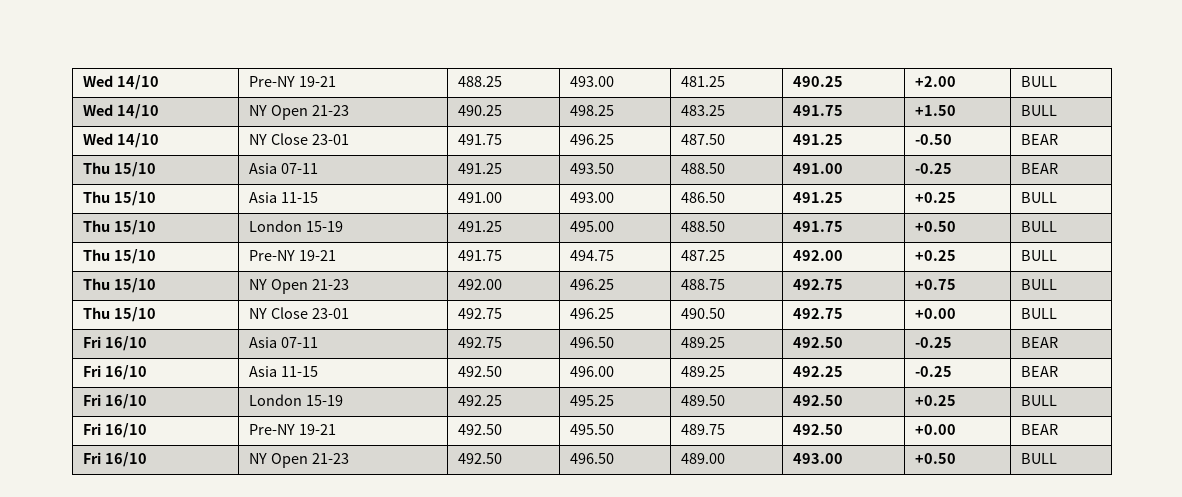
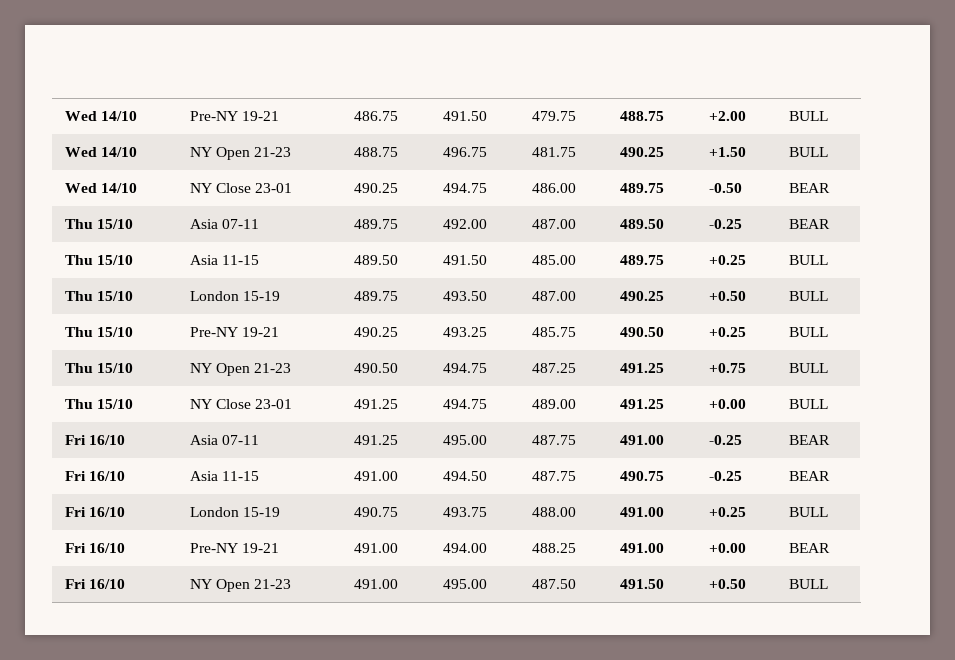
[458,76,503,87] [570,76,615,87] [681,76,726,87] [793,76,844,87] 488.25 | 493.00 | 481.25 | 490.25 -> [354,111,399,121] [443,111,488,121] [532,111,577,121] [620,111,665,121] 486.75 | 491.50 | 479.75 | 488.75
[458,105,503,116] [570,105,615,116] [681,105,726,116] [793,105,844,116] 490.25 | 498.25 | 483.25 | 491.75 -> [354,147,399,157] [443,147,488,157] [532,147,577,157] [620,147,665,157] 488.75 | 496.75 | 481.75 | 490.25
[458,134,503,145] [570,134,615,145] [681,134,726,145] [793,134,844,145] 491.75 | 496.25 | 487.50 | 491.25 -> [354,183,399,193] [443,183,488,193] [532,183,577,193] [620,183,665,193] 490.25 | 494.75 | 486.00 | 489.75
[458,163,503,174] [570,163,615,174] [681,163,726,174] [793,163,844,174] 491.25 | 493.50 | 488.50 | 491.00 -> [354,219,399,229] [443,219,488,229] [532,219,577,229] [620,219,665,229] 489.75 | 492.00 | 487.00 | 489.50
[458,192,503,203] [570,192,615,203] [681,192,726,203] [793,192,844,203] 491.00 | 493.00 | 486.50 | 491.25 -> [354,255,399,265] [443,255,488,265] [532,255,577,265] [620,255,665,265] 489.50 | 491.50 | 485.00 | 489.75
[458,221,503,232] [570,221,615,232] [681,221,726,232] [793,221,844,232] 491.25 | 495.00 | 488.50 | 491.75 -> [354,291,399,301] [443,291,488,301] [532,291,577,301] [620,291,665,301] 489.75 | 493.50 | 487.00 | 490.25
[458,250,503,261] [570,250,615,261] [681,250,726,261] [793,250,844,261] 491.75 | 494.75 | 487.25 | 492.00 -> [354,327,399,337] [443,327,488,337] [532,327,577,337] [620,327,665,337] 490.25 | 493.25 | 485.75 | 490.50
[458,279,503,290] [570,279,615,290] [681,279,726,290] [793,279,844,290] 492.00 | 496.25 | 488.75 | 492.75 -> [354,363,399,373] [443,363,488,373] [532,363,577,373] [620,363,665,373] 490.50 | 494.75 | 487.25 | 491.25
[458,308,503,319] [570,308,615,319] [681,308,726,319] [793,308,844,319] 492.75 | 496.25 | 490.50 | 492.75 -> [354,399,399,409] [443,399,488,409] [532,399,577,409] [620,399,665,409] 491.25 | 494.75 | 489.00 | 491.25
[458,337,503,348] [570,337,615,348] [681,337,726,348] [793,337,844,348] 492.75 | 496.50 | 489.25 | 492.50 -> [354,435,399,445] [443,435,488,445] [532,435,577,445] [620,435,665,445] 491.25 | 495.00 | 487.75 | 491.00
[458,366,503,377] [570,366,615,377] [681,366,726,377] [793,366,844,377] 492.50 | 496.00 | 489.25 | 492.25 -> [354,471,399,481] [443,471,488,481] [532,471,577,481] [620,471,665,481] 491.00 | 494.50 | 487.75 | 490.75
[458,395,503,406] [570,395,615,406] [681,395,726,406] [793,395,844,406] 492.25 | 495.25 | 489.50 | 492.50 -> [354,507,399,517] [443,507,488,517] [532,507,577,517] [620,507,665,517] 490.75 | 493.75 | 488.00 | 491.00
[458,424,503,435] [570,424,615,435] [681,424,726,435] [793,424,844,435] 492.50 | 495.50 | 489.75 | 492.50 -> [354,543,399,553] [443,543,488,553] [532,543,577,553] [620,543,665,553] 491.00 | 494.00 | 488.25 | 491.00
[458,453,503,464] [570,453,615,464] [681,453,726,464] [793,453,844,464] 492.50 | 496.50 | 489.00 | 493.00 -> [354,579,399,589] [443,579,488,589] [532,579,577,589] [620,579,665,589] 491.00 | 495.00 | 487.50 | 491.50

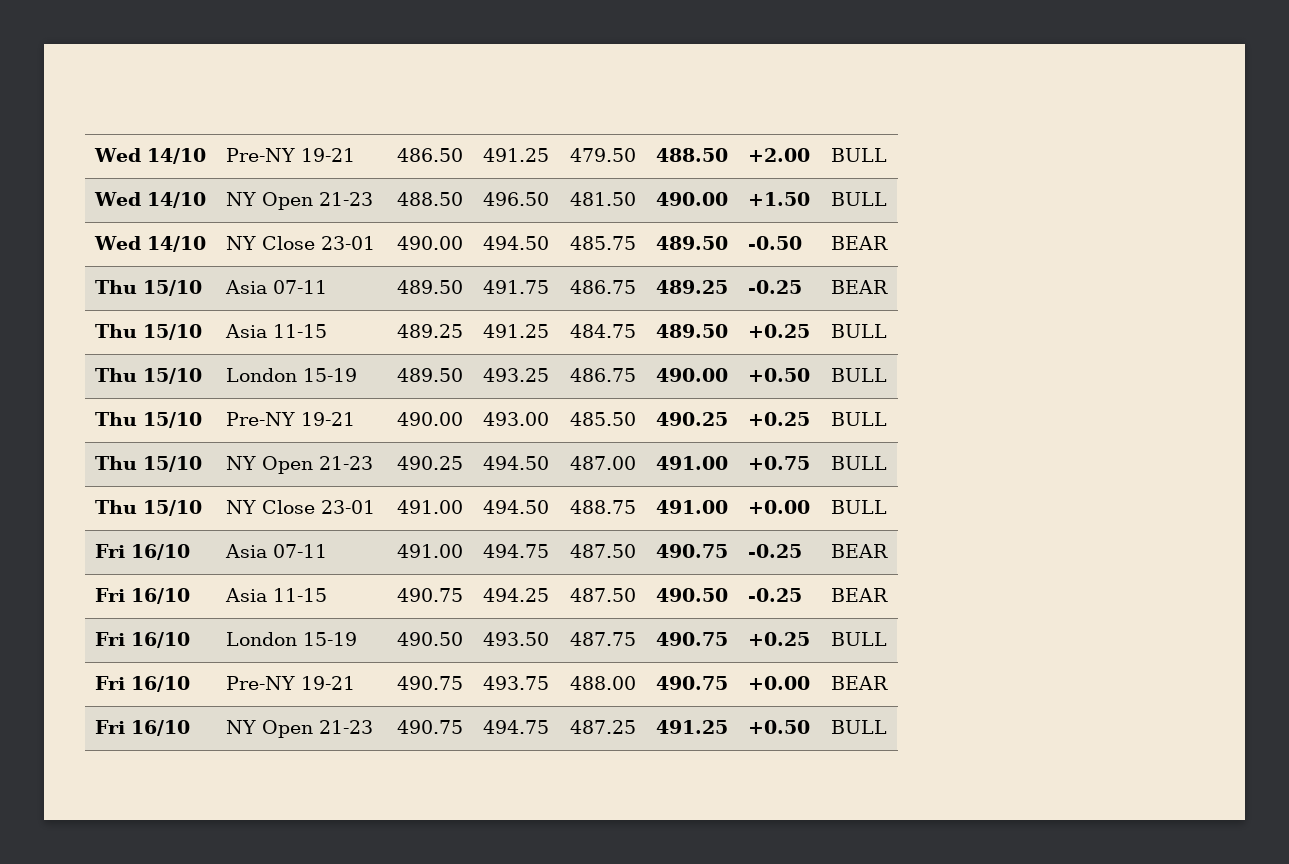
[354,111,399,121] [443,111,488,121] [532,111,577,121] [620,111,665,121] 486.75 | 491.50 | 479.75 | 488.75 -> [396,148,463,162] [482,148,549,162] [569,148,636,162] [655,148,728,162] 486.50 | 491.25 | 479.50 | 488.50
[354,147,399,157] [443,147,488,157] [532,147,577,157] [620,147,665,157] 488.75 | 496.75 | 481.75 | 490.25 -> [396,192,463,206] [482,192,549,206] [569,192,636,206] [655,192,728,206] 488.50 | 496.50 | 481.50 | 490.00
[354,183,399,193] [443,183,488,193] [532,183,577,193] [620,183,665,193] 490.25 | 494.75 | 486.00 | 489.75 -> [396,236,463,250] [482,236,549,250] [569,236,636,250] [655,236,728,250] 490.00 | 494.50 | 485.75 | 489.50
[354,219,399,229] [443,219,488,229] [532,219,577,229] [620,219,665,229] 489.75 | 492.00 | 487.00 | 489.50 -> [396,280,463,294] [482,280,549,294] [569,280,636,294] [655,280,728,294] 489.50 | 491.75 | 486.75 | 489.25
[354,255,399,265] [443,255,488,265] [532,255,577,265] [620,255,665,265] 489.50 | 491.50 | 485.00 | 489.75 -> [396,324,463,338] [482,324,549,338] [569,324,636,338] [655,324,728,338] 489.25 | 491.25 | 484.75 | 489.50
[354,291,399,301] [443,291,488,301] [532,291,577,301] [620,291,665,301] 489.75 | 493.50 | 487.00 | 490.25 -> [396,368,463,382] [482,368,549,382] [569,368,636,382] [655,368,728,382] 489.50 | 493.25 | 486.75 | 490.00
[354,327,399,337] [443,327,488,337] [532,327,577,337] [620,327,665,337] 490.25 | 493.25 | 485.75 | 490.50 -> [396,412,463,426] [482,412,549,426] [569,412,636,426] [655,412,728,426] 490.00 | 493.00 | 485.50 | 490.25
[354,363,399,373] [443,363,488,373] [532,363,577,373] [620,363,665,373] 490.50 | 494.75 | 487.25 | 491.25 -> [396,456,463,470] [482,456,549,470] [569,456,636,470] [655,456,728,470] 490.25 | 494.50 | 487.00 | 491.00
[354,399,399,409] [443,399,488,409] [532,399,577,409] [620,399,665,409] 491.25 | 494.75 | 489.00 | 491.25 -> [396,500,463,514] [482,500,549,514] [569,500,636,514] [655,500,728,514] 491.00 | 494.50 | 488.75 | 491.00
[354,435,399,445] [443,435,488,445] [532,435,577,445] [620,435,665,445] 491.25 | 495.00 | 487.75 | 491.00 -> [396,544,463,558] [482,544,549,558] [569,544,636,558] [655,544,728,558] 491.00 | 494.75 | 487.50 | 490.75
[354,471,399,481] [443,471,488,481] [532,471,577,481] [620,471,665,481] 491.00 | 494.50 | 487.75 | 490.75 -> [396,588,463,602] [482,588,549,602] [569,588,636,602] [655,588,728,602] 490.75 | 494.25 | 487.50 | 490.50
[354,507,399,517] [443,507,488,517] [532,507,577,517] [620,507,665,517] 490.75 | 493.75 | 488.00 | 491.00 -> [396,632,463,646] [482,632,549,646] [569,632,636,646] [655,632,728,646] 490.50 | 493.50 | 487.75 | 490.75
[354,543,399,553] [443,543,488,553] [532,543,577,553] [620,543,665,553] 491.00 | 494.00 | 488.25 | 491.00 -> [396,676,463,690] [482,676,549,690] [569,676,636,690] [655,676,728,690] 490.75 | 493.75 | 488.00 | 490.75
[354,579,399,589] [443,579,488,589] [532,579,577,589] [620,579,665,589] 491.00 | 495.00 | 487.50 | 491.50 -> [396,720,463,734] [482,720,549,734] [569,720,636,734] [655,720,728,734] 490.75 | 494.75 | 487.25 | 491.25

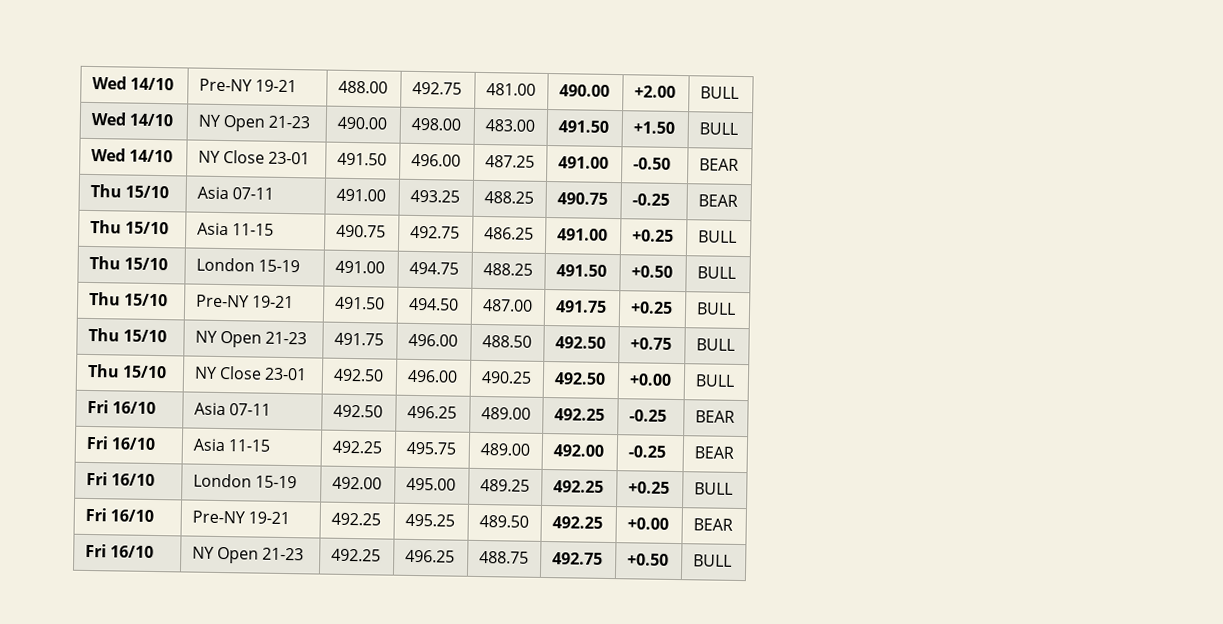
[396,148,463,162] [482,148,549,162] [569,148,636,162] [655,148,728,162] 486.50 | 491.25 | 479.50 | 488.50 -> [337,80,388,94] [411,81,462,95] [485,83,536,96] [558,84,610,97] 488.00 | 492.75 | 481.00 | 490.00
[396,192,463,206] [482,192,549,206] [569,192,636,206] [655,192,728,206] 488.50 | 496.50 | 481.50 | 490.00 -> [336,116,387,130] [410,117,461,131] [484,119,535,132] [557,120,609,133] 490.00 | 498.00 | 483.00 | 491.50
[396,236,463,250] [482,236,549,250] [569,236,636,250] [655,236,728,250] 490.00 | 494.50 | 485.75 | 489.50 -> [336,152,387,166] [410,153,461,167] [484,155,535,168] [557,156,609,169] 491.50 | 496.00 | 487.25 | 491.00
[396,280,463,294] [482,280,549,294] [569,280,636,294] [655,280,728,294] 489.50 | 491.75 | 486.75 | 489.25 -> [335,188,386,202] [409,189,460,203] [483,191,534,204] [556,192,608,205] 491.00 | 493.25 | 488.25 | 490.75
[396,324,463,338] [482,324,549,338] [569,324,636,338] [655,324,728,338] 489.25 | 491.25 | 484.75 | 489.50 -> [335,224,386,238] [409,225,460,239] [483,227,534,240] [556,228,608,241] 490.75 | 492.75 | 486.25 | 491.00
[396,368,463,382] [482,368,549,382] [569,368,636,382] [655,368,728,382] 489.50 | 493.25 | 486.75 | 490.00 -> [334,260,385,274] [408,261,459,275] [482,263,533,276] [555,264,607,277] 491.00 | 494.75 | 488.25 | 491.50
[396,412,463,426] [482,412,549,426] [569,412,636,426] [655,412,728,426] 490.00 | 493.00 | 485.50 | 490.25 -> [334,296,385,310] [408,297,459,311] [481,299,533,312] [554,300,607,313] 491.50 | 494.50 | 487.00 | 491.75
[396,456,463,470] [482,456,549,470] [569,456,636,470] [655,456,728,470] 490.25 | 494.50 | 487.00 | 491.00 -> [333,332,384,346] [407,333,458,347] [481,335,532,348] [554,336,606,349] 491.75 | 496.00 | 488.50 | 492.50
[396,500,463,514] [482,500,549,514] [569,500,636,514] [655,500,728,514] 491.00 | 494.50 | 488.75 | 491.00 -> [332,368,384,382] [406,369,458,383] [480,371,532,384] [553,372,606,385] 492.50 | 496.00 | 490.25 | 492.50
[396,544,463,558] [482,544,549,558] [569,544,636,558] [655,544,728,558] 491.00 | 494.75 | 487.50 | 490.75 -> [332,404,383,418] [406,405,457,419] [480,406,531,420] [553,408,605,421] 492.50 | 496.25 | 489.00 | 492.25
[396,588,463,602] [482,588,549,602] [569,588,636,602] [655,588,728,602] 490.75 | 494.25 | 487.50 | 490.50 -> [331,440,382,454] [405,441,456,455] [479,442,530,456] [552,444,604,457] 492.25 | 495.75 | 489.00 | 492.00
[396,632,463,646] [482,632,549,646] [569,632,636,646] [655,632,728,646] 490.50 | 493.50 | 487.75 | 490.75 -> [331,476,382,490] [405,477,456,491] [479,478,530,492] [552,480,604,493] 492.00 | 495.00 | 489.25 | 492.25
[396,676,463,690] [482,676,549,690] [569,676,636,690] [655,676,728,690] 490.75 | 493.75 | 488.00 | 490.75 -> [330,512,381,526] [404,513,455,527] [478,514,529,528] [551,516,603,529] 492.25 | 495.25 | 489.50 | 492.25
[396,720,463,734] [482,720,549,734] [569,720,636,734] [655,720,728,734] 490.75 | 494.75 | 487.25 | 491.25 -> [330,548,381,562] [404,549,455,563] [478,550,529,564] [551,552,603,565] 492.25 | 496.25 | 488.75 | 492.75

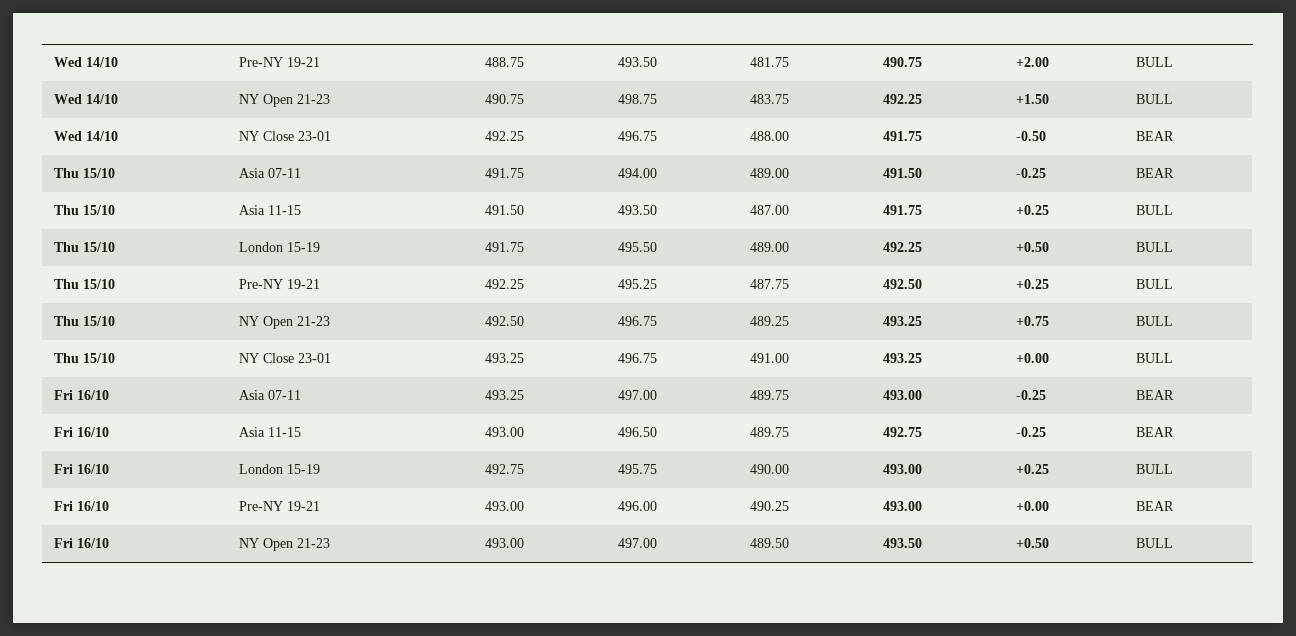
[337,80,388,94] [411,81,462,95] [485,83,536,96] [558,84,610,97] 488.00 | 492.75 | 481.00 | 490.00 -> [485,57,525,67] [618,57,658,67] [750,57,790,67] [883,57,923,67] 488.75 | 493.50 | 481.75 | 490.75
[336,116,387,130] [410,117,461,131] [484,119,535,132] [557,120,609,133] 490.00 | 498.00 | 483.00 | 491.50 -> [485,94,525,104] [618,94,658,104] [750,94,790,104] [883,94,923,104] 490.75 | 498.75 | 483.75 | 492.25
[336,152,387,166] [410,153,461,167] [484,155,535,168] [557,156,609,169] 491.50 | 496.00 | 487.25 | 491.00 -> [485,131,525,141] [618,131,658,141] [750,131,790,141] [883,131,923,141] 492.25 | 496.75 | 488.00 | 491.75
[335,188,386,202] [409,189,460,203] [483,191,534,204] [556,192,608,205] 491.00 | 493.25 | 488.25 | 490.75 -> [485,168,525,178] [618,168,658,178] [750,168,790,178] [883,168,923,178] 491.75 | 494.00 | 489.00 | 491.50
[335,224,386,238] [409,225,460,239] [483,227,534,240] [556,228,608,241] [631,229,674,242] [697,230,737,243] [88,255,169,271] [195,257,301,273] [334,260,385,274] [408,261,459,275] [482,263,533,276] [555,264,607,277] [630,265,673,278] [696,266,736,279] [88,291,169,307] [195,294,295,309] [334,296,385,310] [408,297,459,311] [481,299,533,312] [554,300,607,313] 490.75 | 492.75 | 486.25 | 491.00 | +0.25 | BULL // Thu 15/10 | London 15-19 | 491.00 | 494.75 | 488.25 | 491.50 | +0.50 | BULL // Thu 15/10 | Pre-NY 19-21 | 491.50 | 494.50 | 487.00 | 491.75 -> [485,205,525,215] [618,205,658,215] [750,205,790,215] [883,205,923,215] [1016,205,1050,215] [1136,205,1174,215] [54,242,116,252] [239,242,321,252] [485,242,525,252] [618,242,658,252] [750,242,790,252] [883,242,923,252] [1016,242,1050,252] [1136,242,1174,252] [54,279,116,289] [239,279,321,289] [485,279,525,289] [618,279,658,289] [750,279,790,289] [883,279,923,289] 491.50 | 493.50 | 487.00 | 491.75 | +0.25 | BULL // Thu 15/10 | London 15-19 | 491.75 | 495.50 | 489.00 | 492.25 | +0.50 | BULL // Thu 15/10 | Pre-NY 19-21 | 492.25 | 495.25 | 487.75 | 492.50
[333,332,384,346] [407,333,458,347] [481,335,532,348] [554,336,606,349] 491.75 | 496.00 | 488.50 | 492.50 -> [485,316,525,326] [618,316,658,326] [750,316,790,326] [883,316,923,326] 492.50 | 496.75 | 489.25 | 493.25
[332,368,384,382] [406,369,458,383] [480,371,532,384] [553,372,606,385] 492.50 | 496.00 | 490.25 | 492.50 -> [485,353,525,363] [618,353,658,363] [750,353,790,363] [883,353,923,363] 493.25 | 496.75 | 491.00 | 493.25
[332,404,383,418] [406,405,457,419] [480,406,531,420] [553,408,605,421] 492.50 | 496.25 | 489.00 | 492.25 -> [485,390,525,400] [618,390,658,400] [750,390,790,400] [883,390,923,400] 493.25 | 497.00 | 489.75 | 493.00
[331,440,382,454] [405,441,456,455] [479,442,530,456] [552,444,604,457] 492.25 | 495.75 | 489.00 | 492.00 -> [485,427,525,437] [618,427,658,437] [750,427,790,437] [883,427,923,437] 493.00 | 496.50 | 489.75 | 492.75
[331,476,382,490] [405,477,456,491] [479,478,530,492] [552,480,604,493] 492.00 | 495.00 | 489.25 | 492.25 -> [485,464,525,474] [618,464,658,474] [750,464,790,474] [883,464,923,474] 492.75 | 495.75 | 490.00 | 493.00
[330,512,381,526] [404,513,455,527] [478,514,529,528] [551,516,603,529] 492.25 | 495.25 | 489.50 | 492.25 -> [485,501,525,511] [618,501,658,511] [750,501,790,511] [883,501,923,511] 493.00 | 496.00 | 490.25 | 493.00
[330,548,381,562] [404,549,455,563] [478,550,529,564] [551,552,603,565] 492.25 | 496.25 | 488.75 | 492.75 -> [485,538,525,548] [618,538,658,548] [750,538,790,548] [883,538,923,548] 493.00 | 497.00 | 489.50 | 493.50

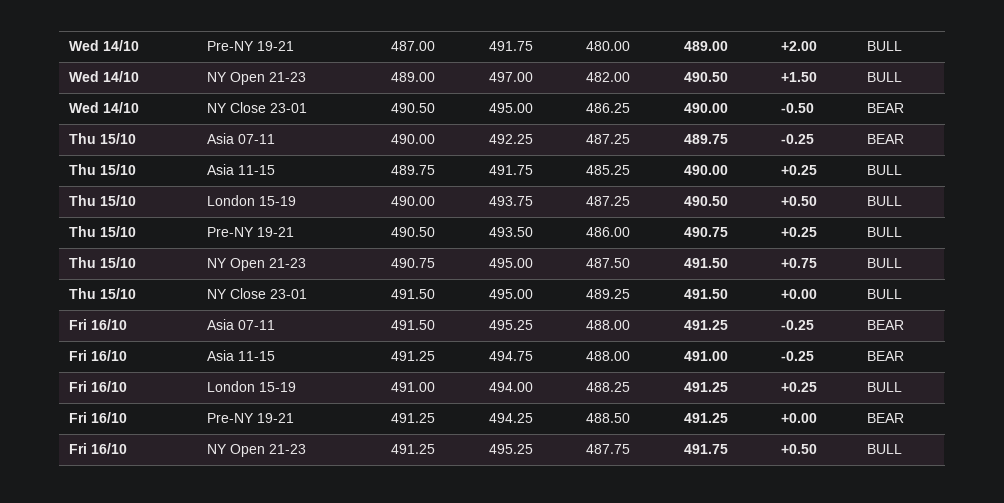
[485,57,525,67] [618,57,658,67] [750,57,790,67] [883,57,923,67] 488.75 | 493.50 | 481.75 | 490.75 -> [390,41,435,51] [488,41,533,51] [585,41,630,51] [683,41,728,51] 487.00 | 491.75 | 480.00 | 489.00
[485,94,525,104] [618,94,658,104] [750,94,790,104] [883,94,923,104] 490.75 | 498.75 | 483.75 | 492.25 -> [390,72,435,82] [488,72,533,82] [585,72,630,82] [683,72,728,82] 489.00 | 497.00 | 482.00 | 490.50
[485,131,525,141] [618,131,658,141] [750,131,790,141] [883,131,923,141] 492.25 | 496.75 | 488.00 | 491.75 -> [390,103,435,113] [488,103,533,113] [585,103,630,113] [683,103,728,113] 490.50 | 495.00 | 486.25 | 490.00
[485,168,525,178] [618,168,658,178] [750,168,790,178] [883,168,923,178] 491.75 | 494.00 | 489.00 | 491.50 -> [390,134,435,144] [488,134,533,144] [585,134,630,144] [683,134,728,144] 490.00 | 492.25 | 487.25 | 489.75
[485,205,525,215] [618,205,658,215] [750,205,790,215] [883,205,923,215] 491.50 | 493.50 | 487.00 | 491.75 -> [390,165,435,175] [488,165,533,175] [585,165,630,175] [683,165,728,175] 489.75 | 491.75 | 485.25 | 490.00
[485,242,525,252] [618,242,658,252] [750,242,790,252] [883,242,923,252] 491.75 | 495.50 | 489.00 | 492.25 -> [390,196,435,206] [488,196,533,206] [585,196,630,206] [683,196,728,206] 490.00 | 493.75 | 487.25 | 490.50
[485,279,525,289] [618,279,658,289] [750,279,790,289] [883,279,923,289] 492.25 | 495.25 | 487.75 | 492.50 -> [390,227,435,237] [488,227,533,237] [585,227,630,237] [683,227,728,237] 490.50 | 493.50 | 486.00 | 490.75
[485,316,525,326] [618,316,658,326] [750,316,790,326] [883,316,923,326] 492.50 | 496.75 | 489.25 | 493.25 -> [390,258,435,268] [488,258,533,268] [585,258,630,268] [683,258,728,268] 490.75 | 495.00 | 487.50 | 491.50
[485,353,525,363] [618,353,658,363] [750,353,790,363] [883,353,923,363] 493.25 | 496.75 | 491.00 | 493.25 -> [390,289,435,299] [488,289,533,299] [585,289,630,299] [683,289,728,299] 491.50 | 495.00 | 489.25 | 491.50
[485,390,525,400] [618,390,658,400] [750,390,790,400] [883,390,923,400] 493.25 | 497.00 | 489.75 | 493.00 -> [390,320,435,330] [488,320,533,330] [585,320,630,330] [683,320,728,330] 491.50 | 495.25 | 488.00 | 491.25
[485,427,525,437] [618,427,658,437] [750,427,790,437] [883,427,923,437] 493.00 | 496.50 | 489.75 | 492.75 -> [390,351,435,361] [488,351,533,361] [585,351,630,361] [683,351,728,361] 491.25 | 494.75 | 488.00 | 491.00
[485,464,525,474] [618,464,658,474] [750,464,790,474] [883,464,923,474] 492.75 | 495.75 | 490.00 | 493.00 -> [390,382,435,392] [488,382,533,392] [585,382,630,392] [683,382,728,392] 491.00 | 494.00 | 488.25 | 491.25
[485,501,525,511] [618,501,658,511] [750,501,790,511] [883,501,923,511] 493.00 | 496.00 | 490.25 | 493.00 -> [390,413,435,423] [488,413,533,423] [585,413,630,423] [683,413,728,423] 491.25 | 494.25 | 488.50 | 491.25
[485,538,525,548] [618,538,658,548] [750,538,790,548] [883,538,923,548] 493.00 | 497.00 | 489.50 | 493.50 -> [390,444,435,454] [488,444,533,454] [585,444,630,454] [683,444,728,454] 491.25 | 495.25 | 487.75 | 491.75

